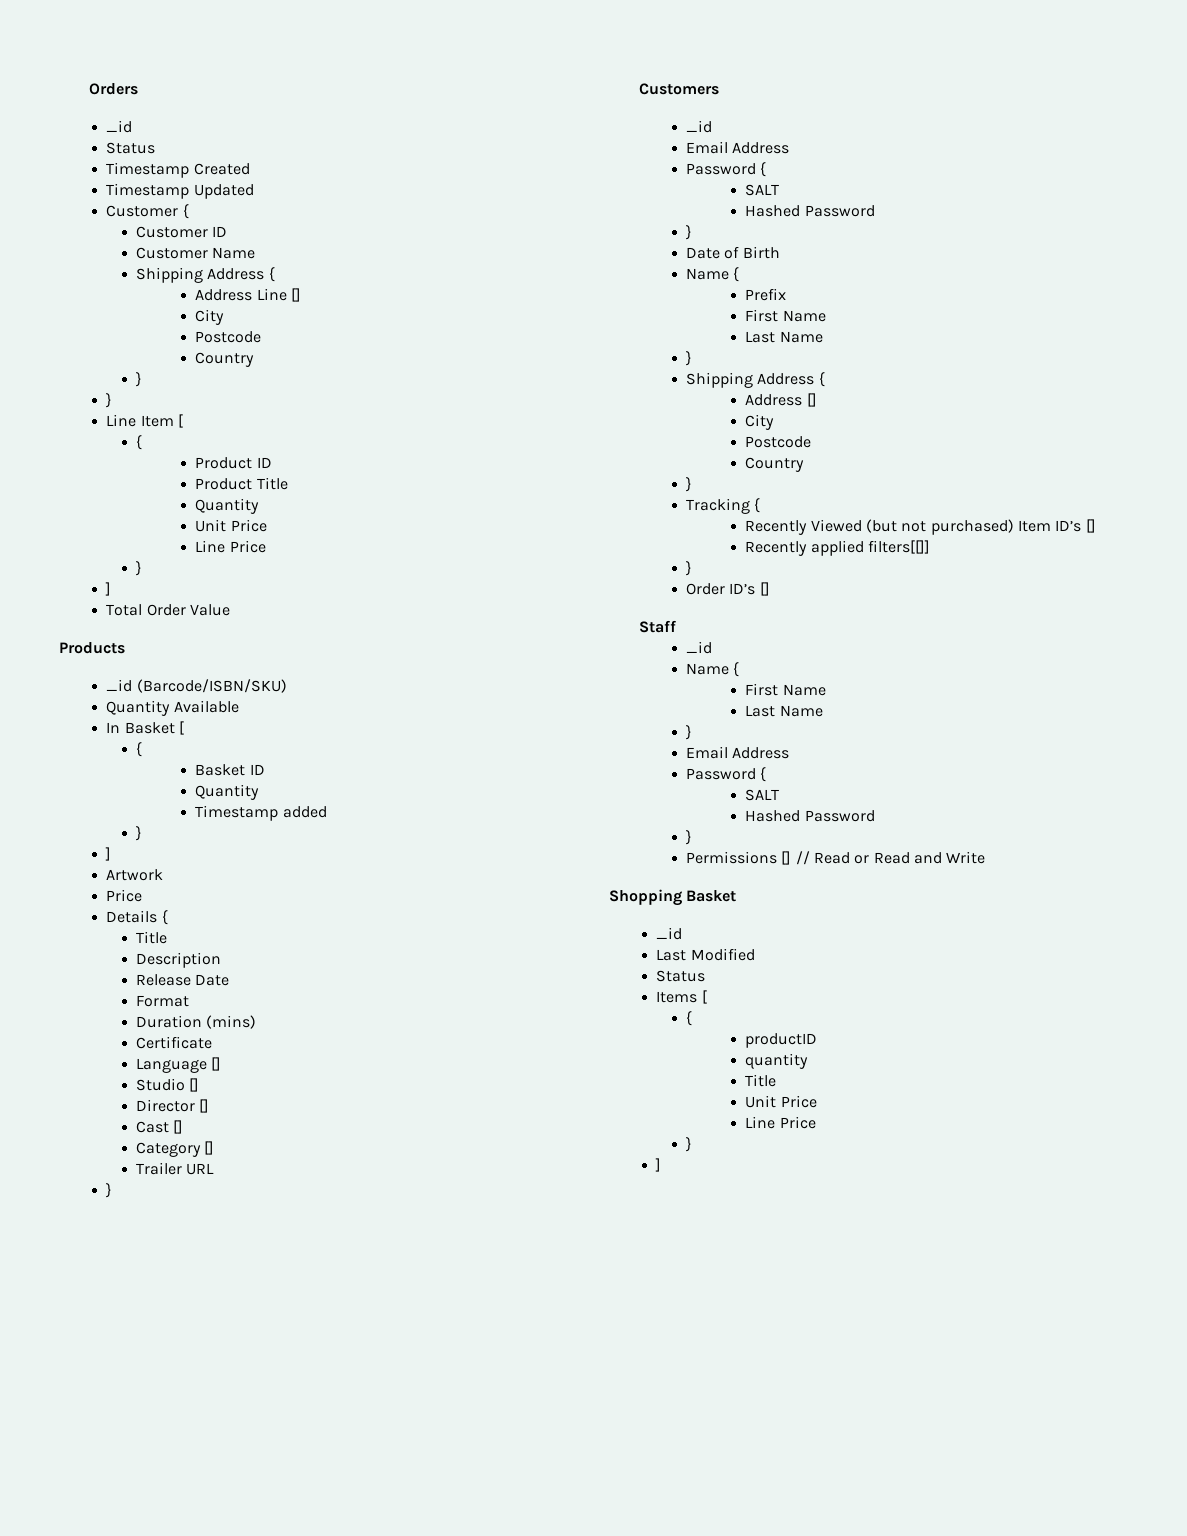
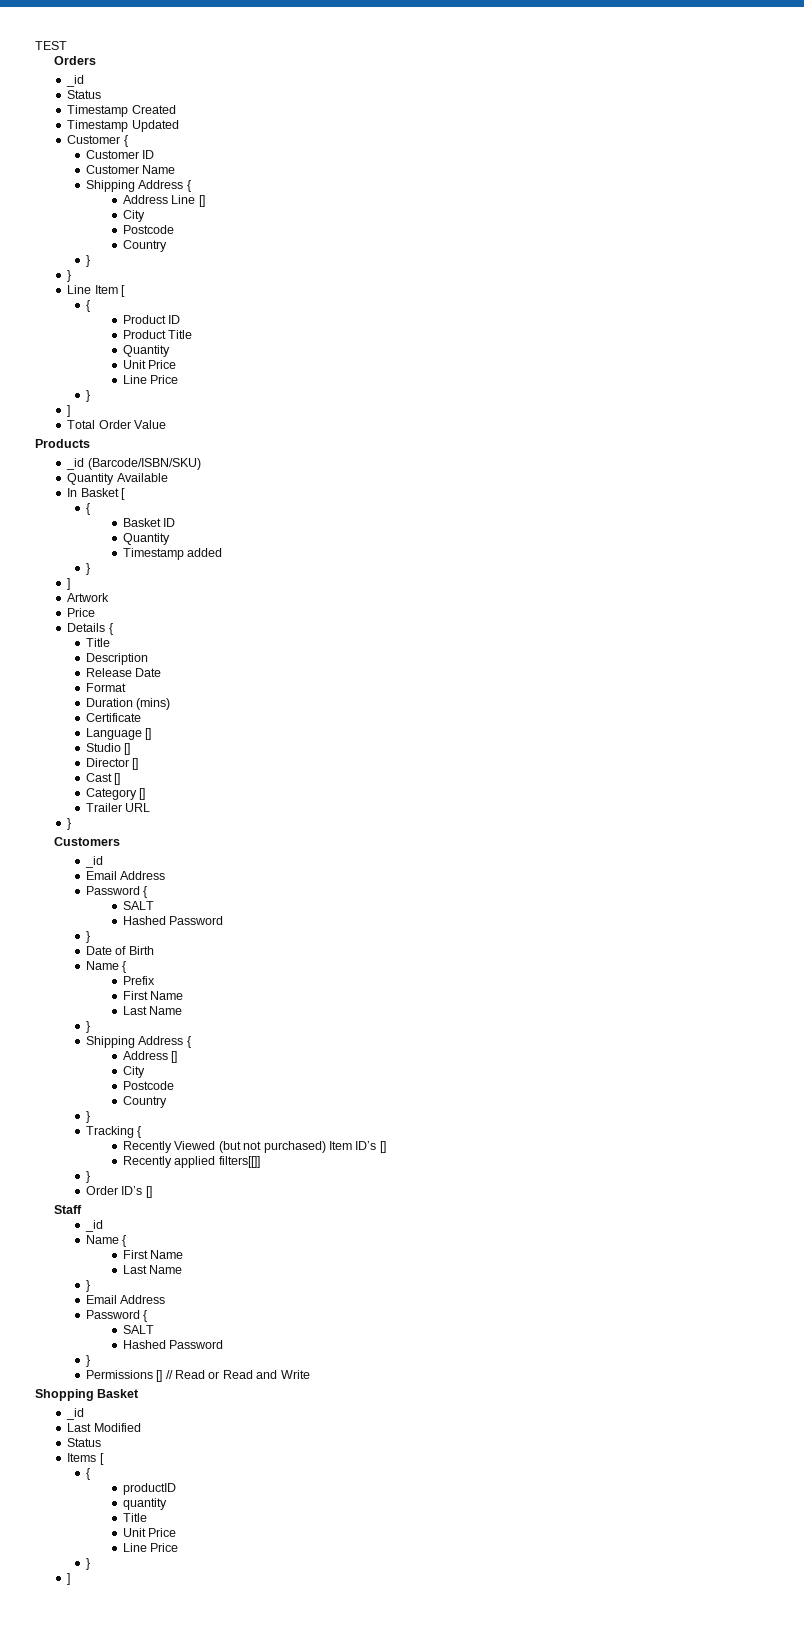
(88, 89) none -> [35,41,67,50] TEST //

